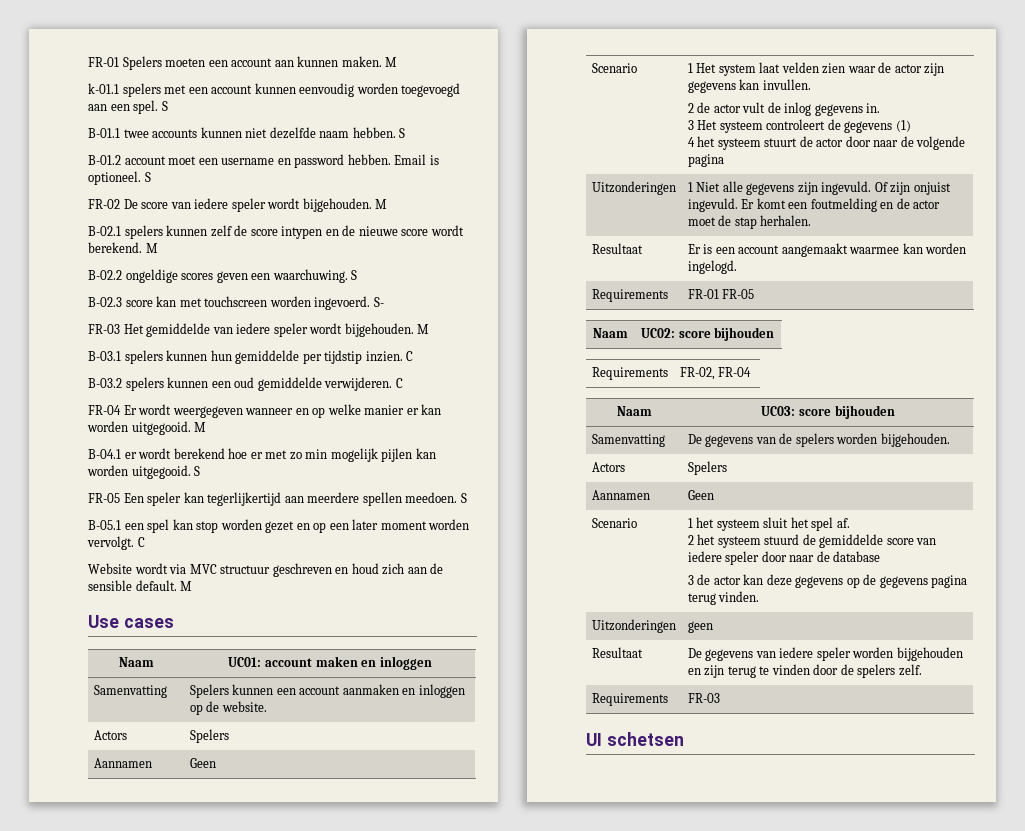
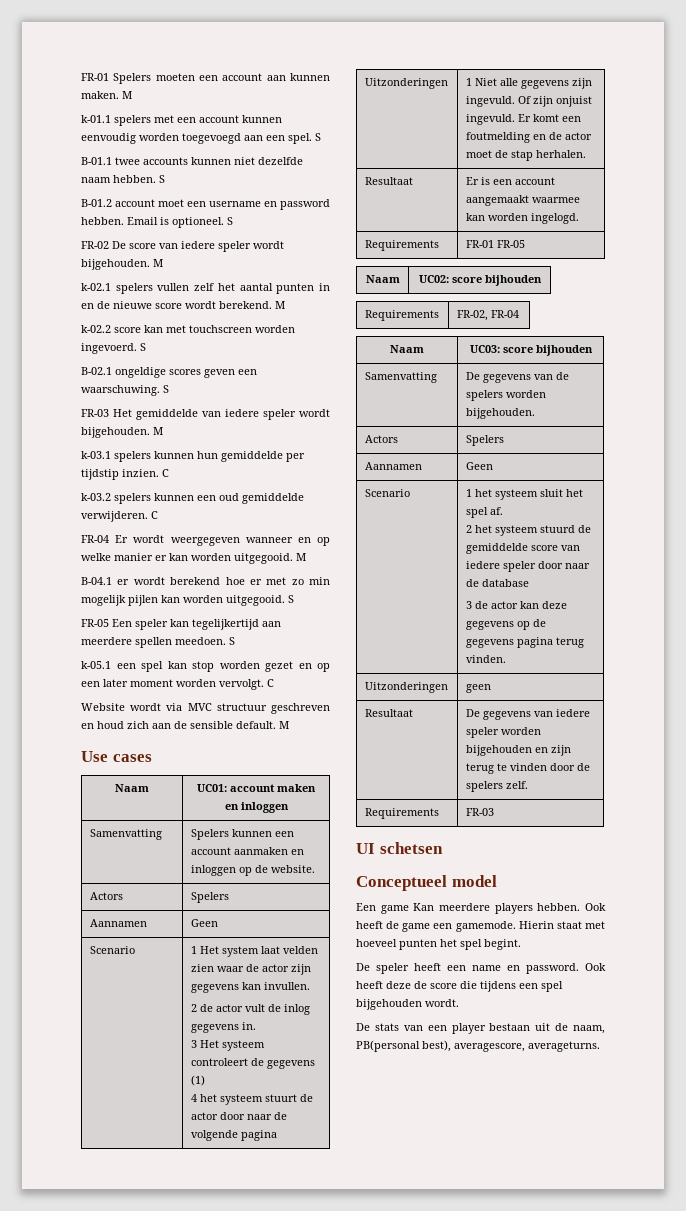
[88,225,323,239] B-02.1 spelers kunnen zelf de score intypen -> [81,283,330,294] k-02.1 spelers vullen zelf het aantal punten in
[88,269,358,283] [88,297,122,307] B-02.2 ongeldige scores geven een waarchuwing. S // B-02.3 -> [81,325,111,333] k-02.2
[373,297,384,307] S- -> [140,343,146,351] [81,367,257,378] [81,385,169,396] S // B-02.1 ongeldige scores geven een waarschuwing. S
[88,351,121,361] B-03.1 -> [81,451,111,459] k-03.1
[88,378,122,388] B-03.2 -> [81,493,111,501] k-03.2
[207,492,282,506] tegerlijkertijd -> [192,619,259,630] tegelijkertijd
[88,520,121,530] B-05.1 -> [81,661,111,669] k-05.1
(684, 739) none -> [356,875,497,891] [356,903,606,914] [356,921,605,932] [356,939,521,950] [356,963,606,974] [356,981,563,992] [356,999,459,1010] [356,1023,605,1034] [356,1040,600,1052] // Conceptueel model // Een game Kan meerdere players hebben. Ook heeft de game een gamemode. Hierin staat met hoeveel punten het spel begint. // De speler heeft een name en password. Ook heeft deze de score die tijdens een spel bijgehouden wordt. // De stats van een player bestaan uit de naam, PB(personal best), averagescore, averageturns.

